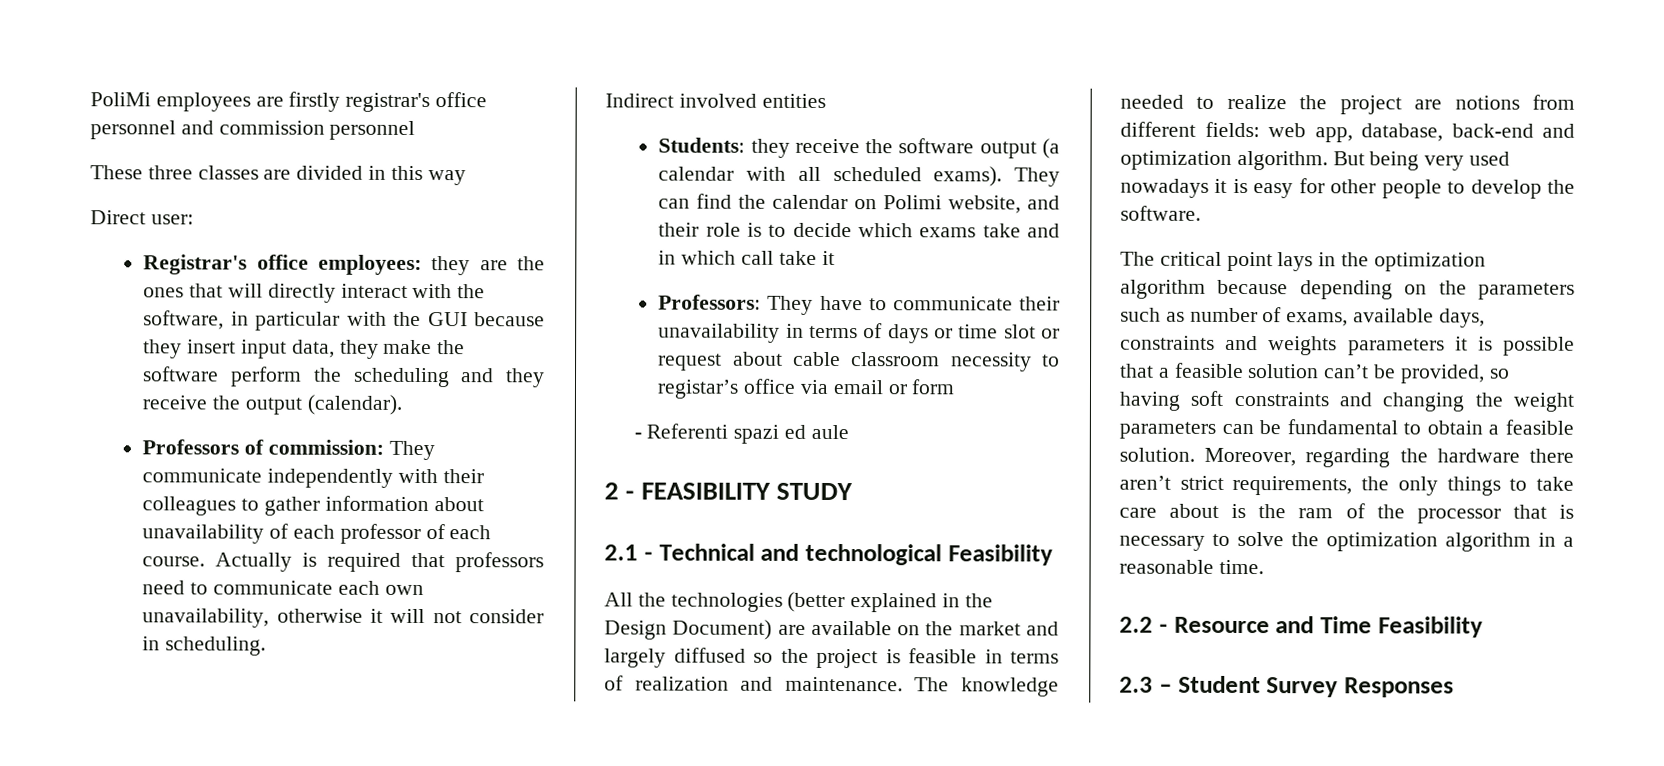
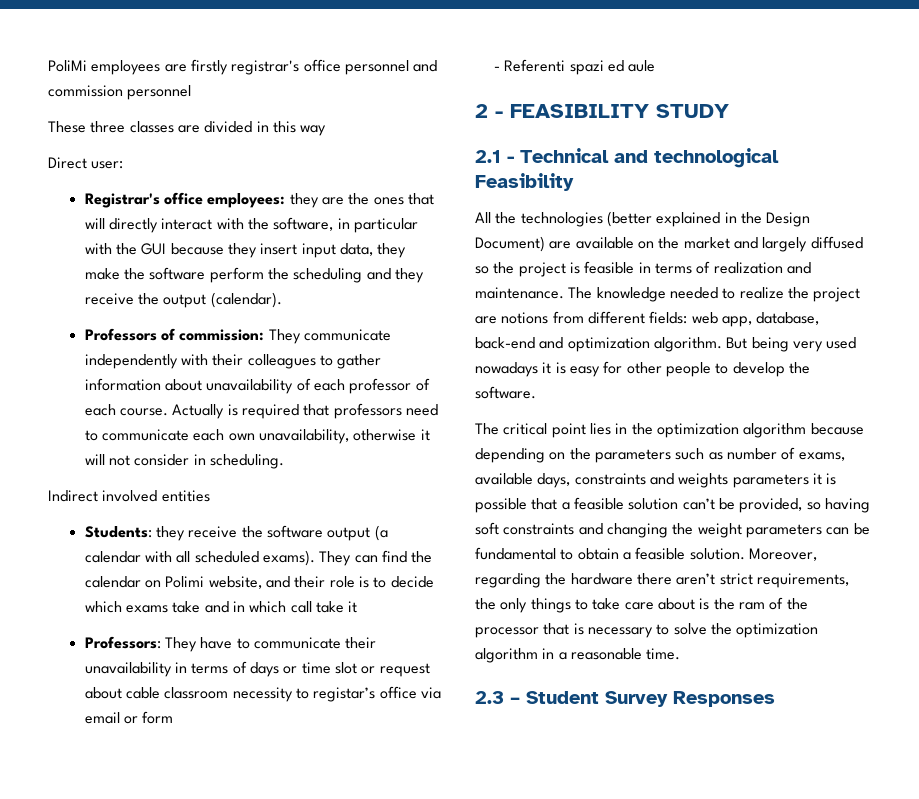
[1277,252,1314,272] lays -> [589,423,611,435] lies
[1119,616,1483,638] // 2.2 - Resource and Time Feasibility -> (681, 654) none

